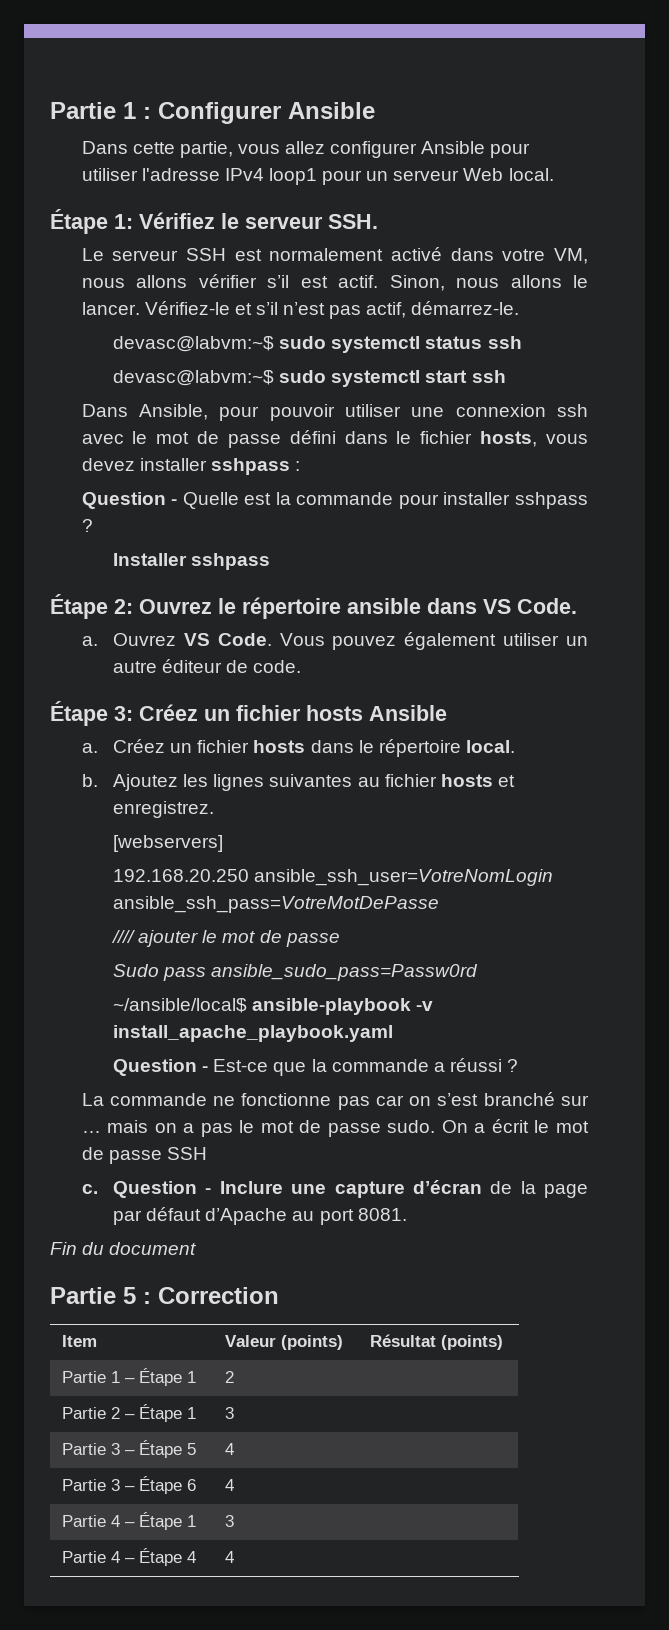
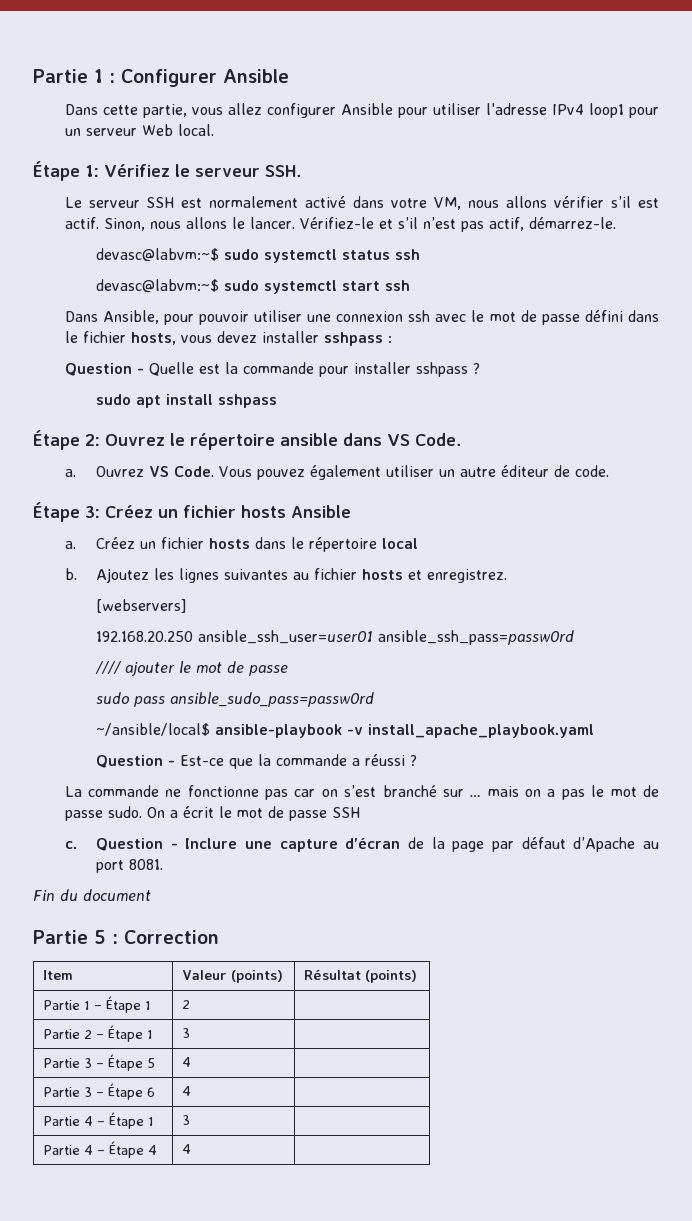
[113,553,188,566] Installer -> [96,394,214,408] sudo apt install
[465,740,515,753] local. -> [382,538,419,549] local
[254,869,554,886] [113,896,440,913] ansible_ssh_user=VotreNomLogin ansible_ssh_pass=VotreMotDePasse -> [198,630,575,645] ansible_ssh_user=user01 ansible_ssh_pass=passw0rd
[113,964,479,981] Sudo pass ansible_sudo_pass=Passw0rd -> [96,692,375,707] sudo pass ansible_sudo_pass=passw0rd

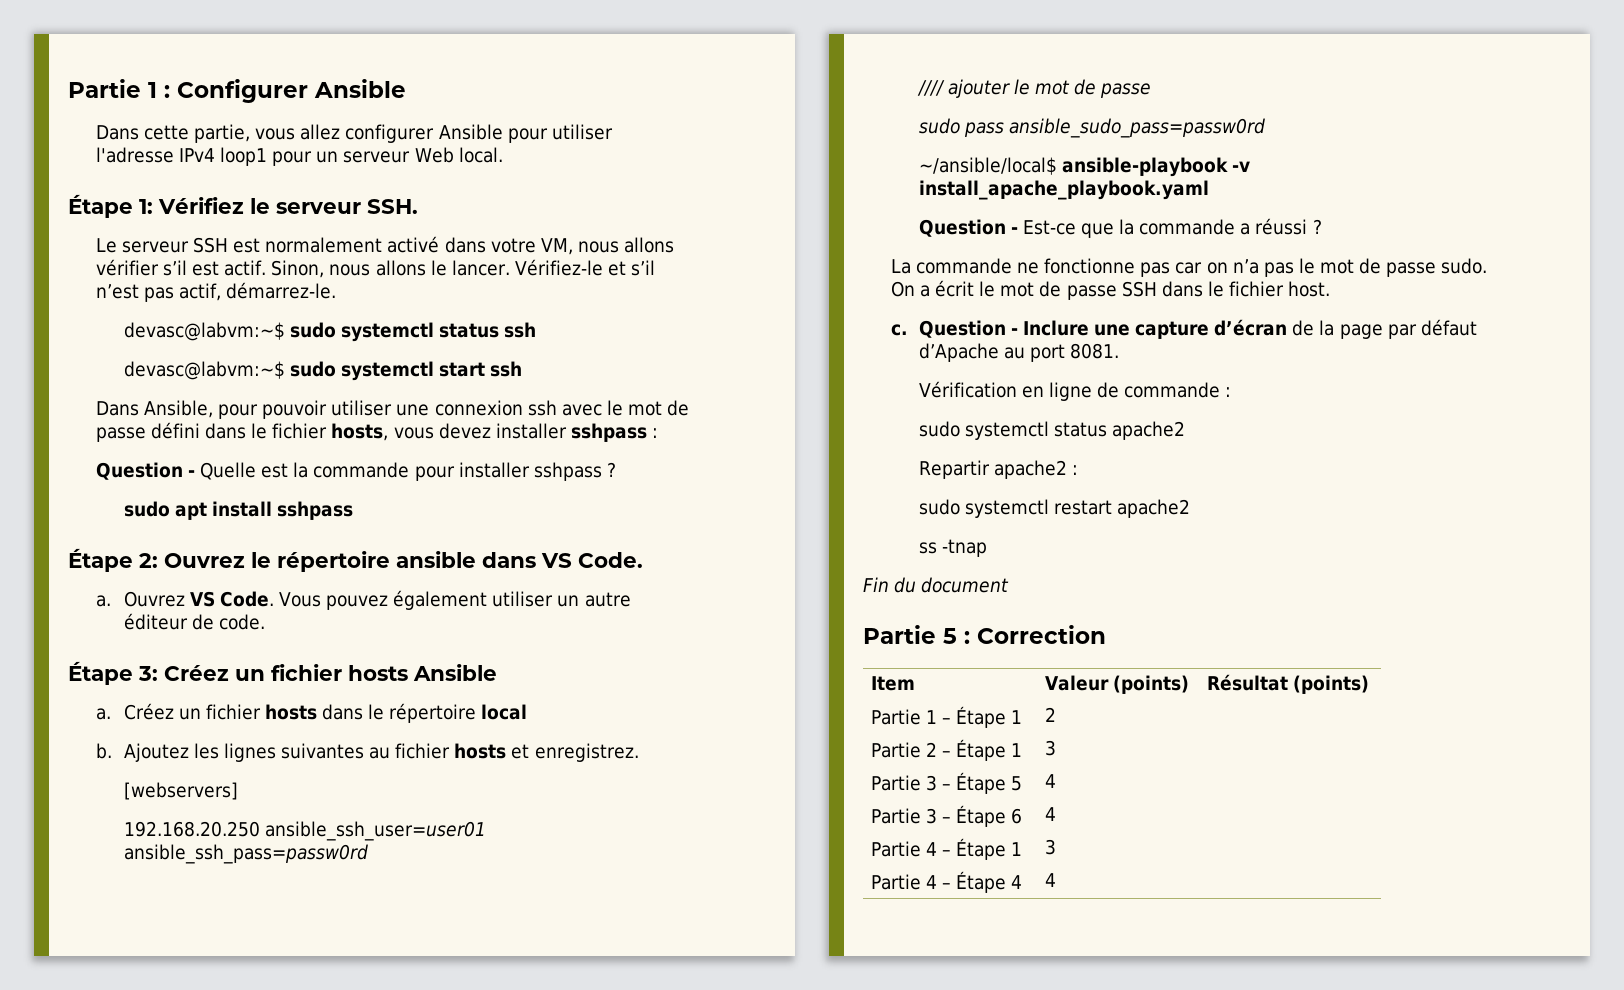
[344,785,556,797] s’est branché sur … mais on a -> [1232,259,1259,274] n’a
(360, 812) none -> [1161,281,1331,297] dans le fichier host.
(164, 864) none -> [918,381,1232,401] [918,421,1185,440] [918,460,1078,479] [918,499,1190,518] [918,539,987,557] // Vérification en ligne de commande : // sudo systemctl status apache2 // Repartir apache2 : // sudo systemctl restart apache2 // ss -tnap

